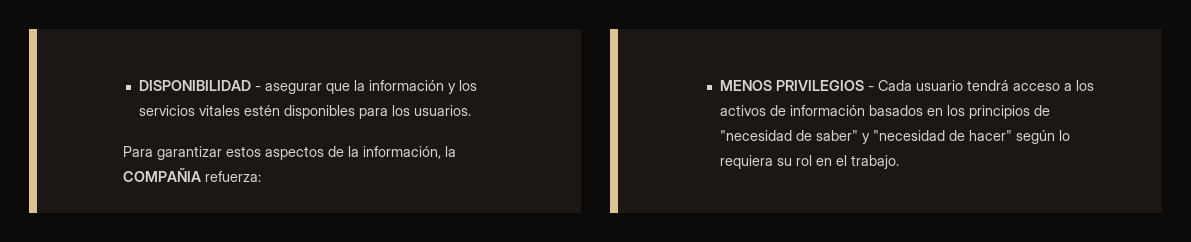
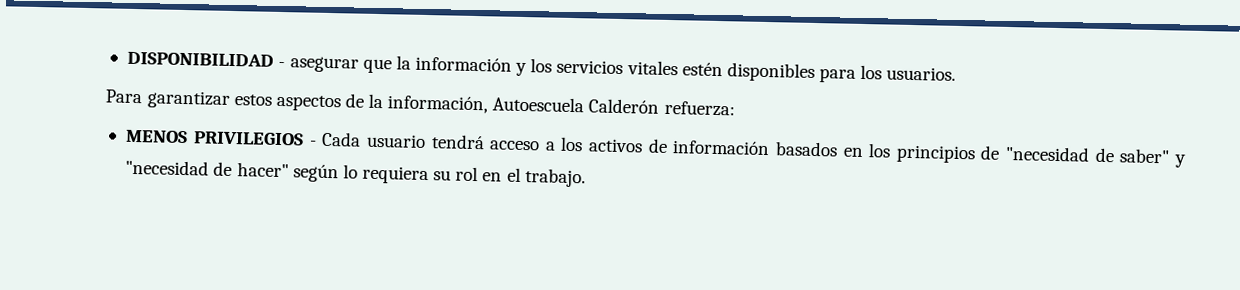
[445,146,457,157] [123,168,202,182] la COMPAÑIA -> [492,96,660,114] Autoescuela Calderón

